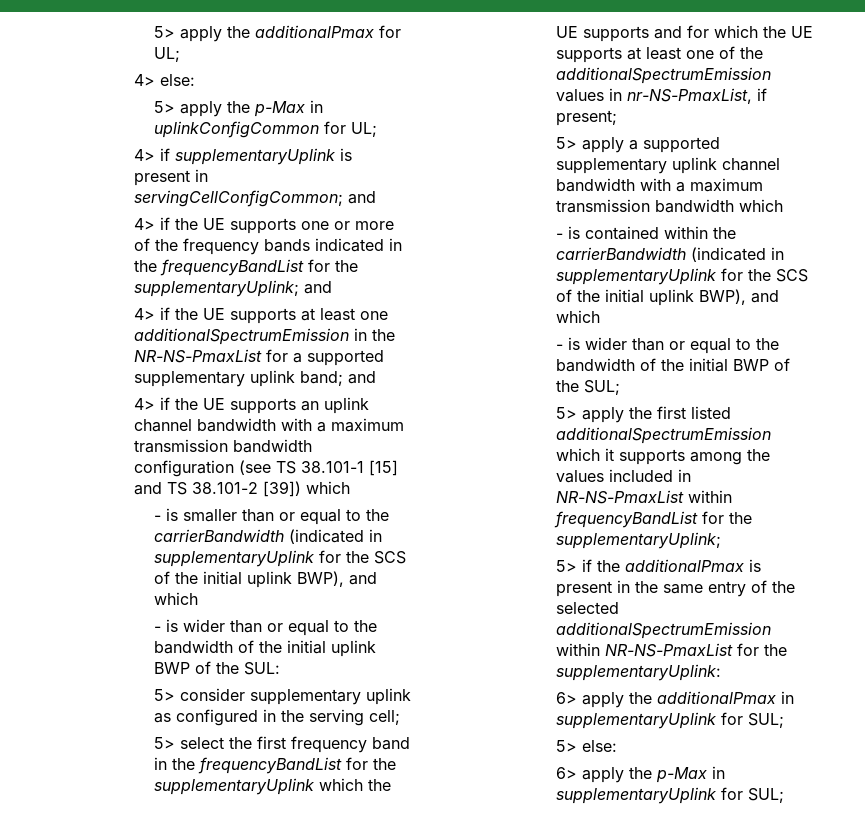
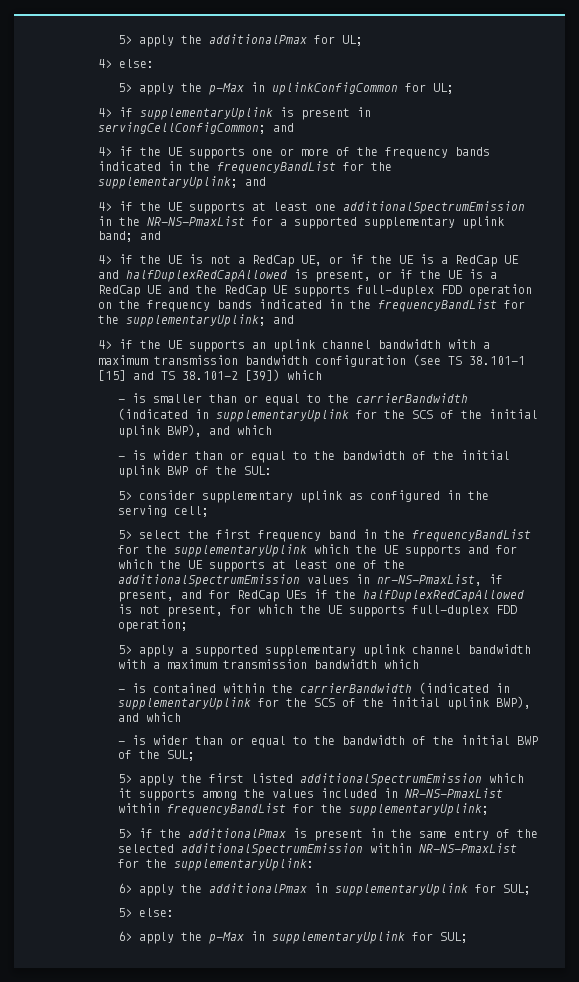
(377, 377) none -> [98,254,520,267] [98,269,498,282] [98,284,533,297] [98,299,526,312] [98,314,295,327] // 4> if the UE is not a RedCap UE, or if the UE is a RedCap UE and halfDuplexRedCapAllowed is present, or if the UE is a RedCap UE and the RedCap UE supports full-duplex FDD operation on the frequency bands indicated in the frequencyBandList for the supplementaryUplink; and
[555,110,617,126] present; -> [117,589,524,602] [117,604,517,617] [117,619,188,632] present, and for RedCap UEs if the halfDuplexRedCapAllowed is not present, for which the UE supports full-duplex FDD operation;

